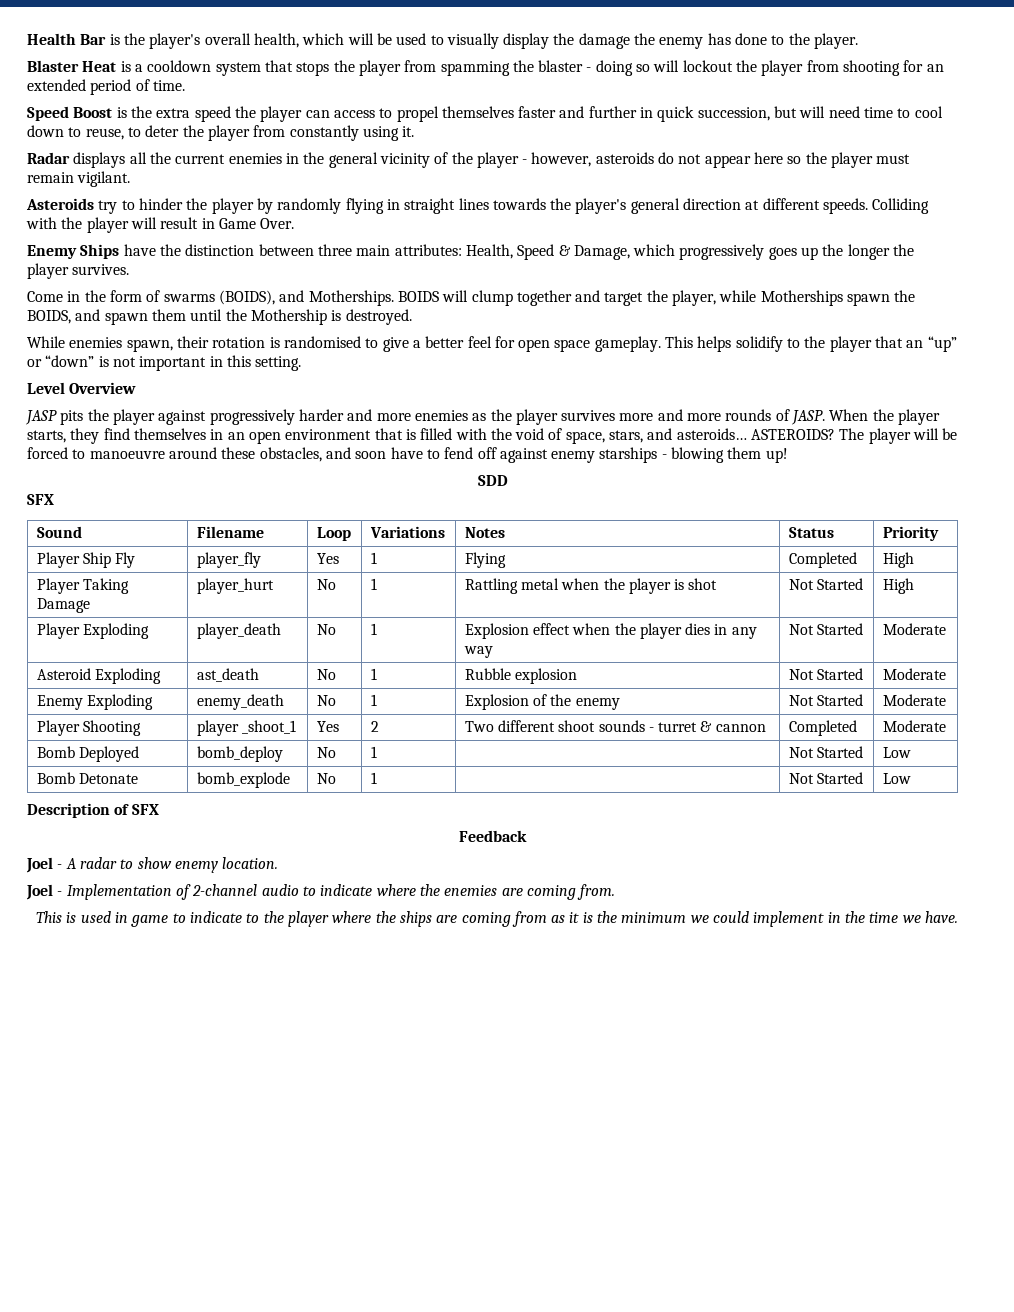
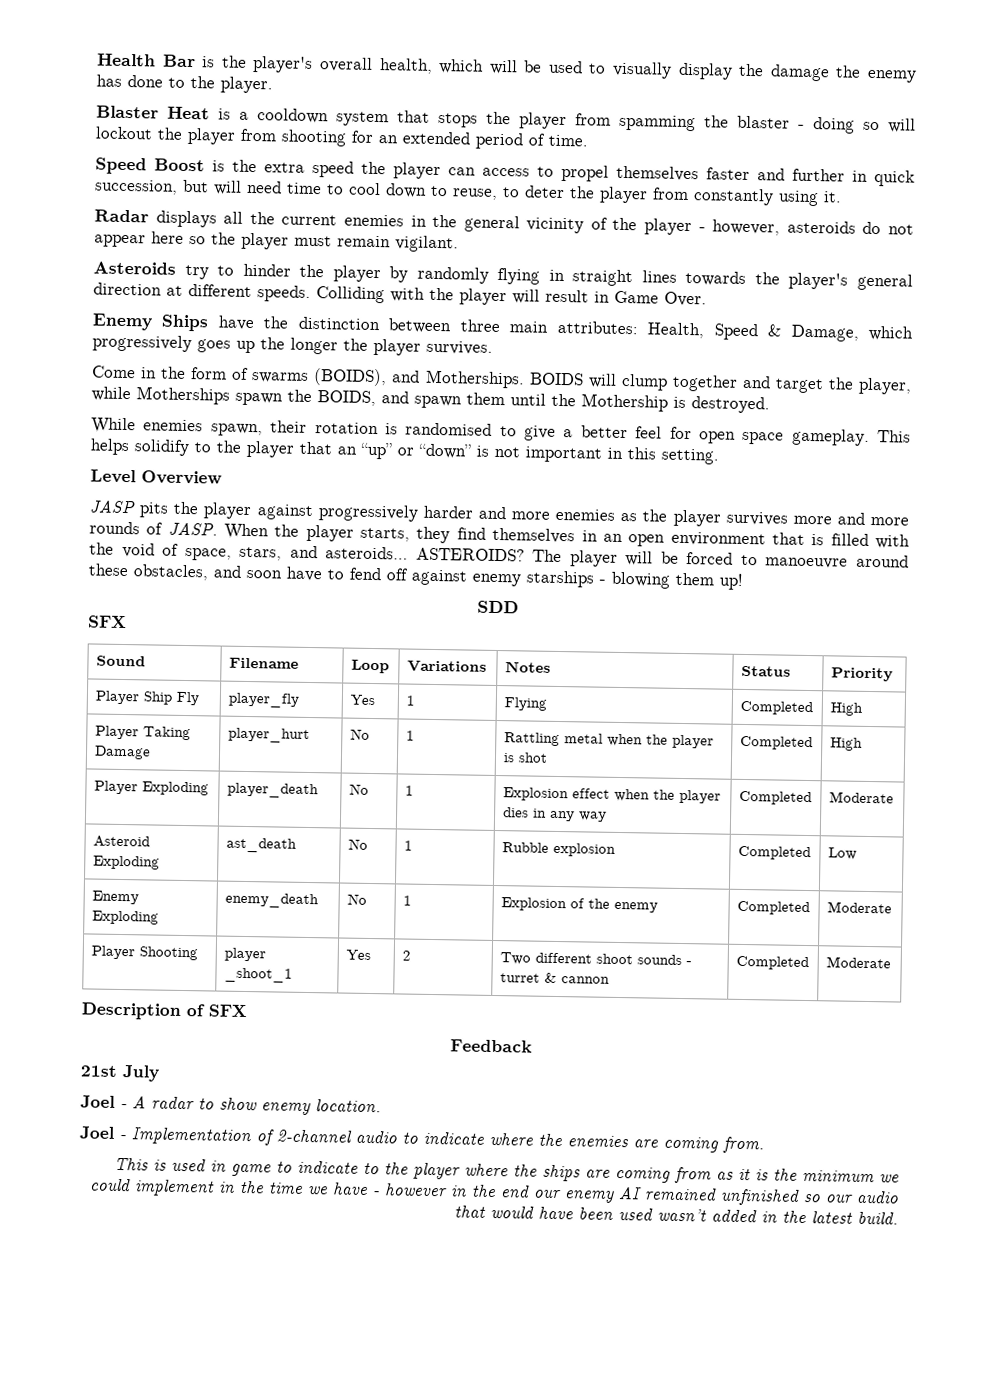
[788,578,863,590] Not Started -> [739,735,813,751] Completed
[788,623,863,635] Not Started -> [738,790,812,806] Completed
[788,668,863,680] [882,668,946,680] Not Started | Moderate -> [737,845,811,861] [827,847,857,860] Completed | Low
[788,694,863,706] Not Started -> [736,900,810,916] Completed
[36,746,139,762] [196,746,283,762] [316,747,336,758] [370,746,377,758] [788,746,863,758] [882,747,911,758] [36,772,138,784] [196,772,290,788] [316,773,336,784] [370,772,377,784] [788,772,863,784] [882,773,911,784] // Bomb Deployed | bomb_deploy | No | 1 | | Not Started | Low // Bomb Detonate | bomb_explode | No | 1 | | Not Started | Low -> (891, 962) none
(527, 836) none -> [80,1065,159,1082] // 21st July
[925,911,959,923] have. -> [332,1182,899,1206] [454,1205,898,1225] have - however in the end our enemy AI remained unfinished so our audio that would have been used wasn’t added in the latest build.

